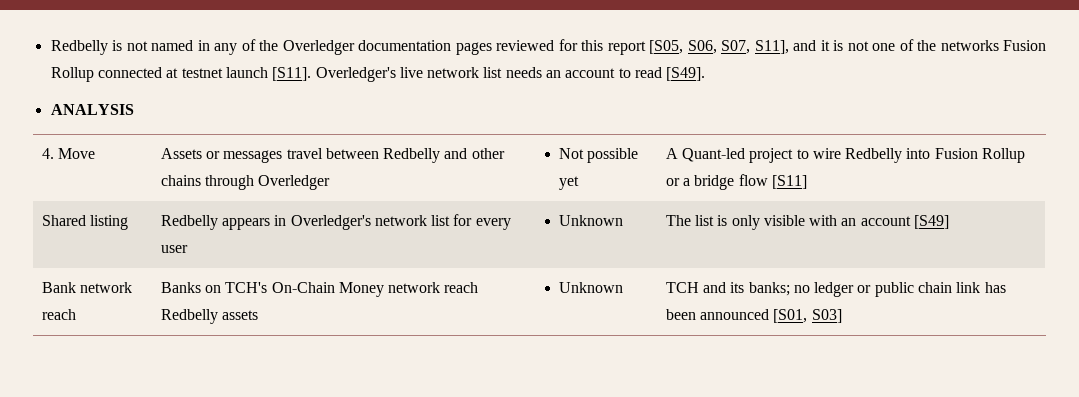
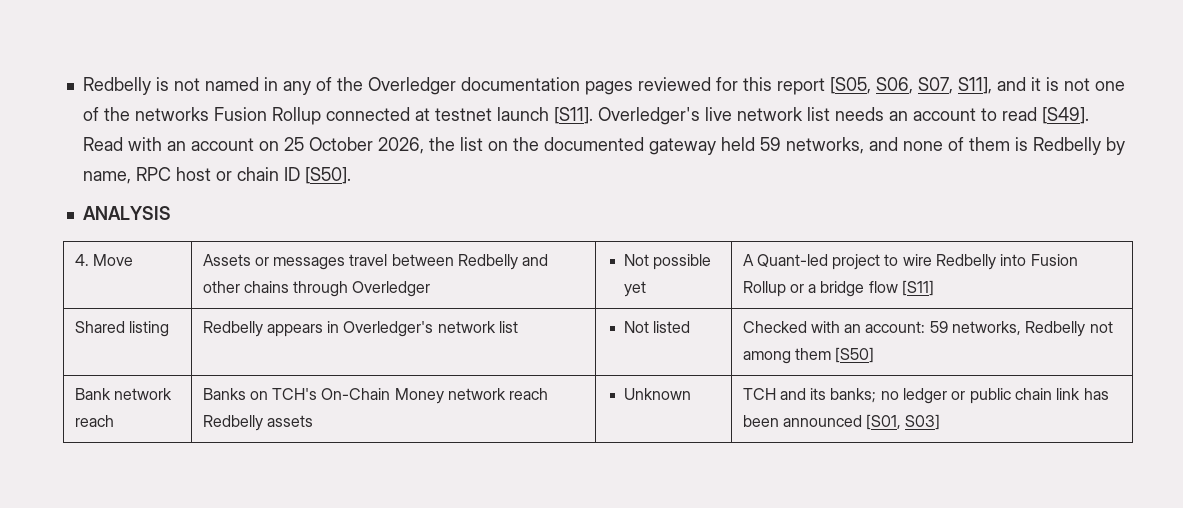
(706, 74) none -> [82,137,1125,155] [82,167,351,184] Read with an account on 25 October 2026, the list on the documented gateway held 59 networks, and none of them is Redbelly by name, RPC host or chain ID [S50].
[453,214,511,230] [160,245,188,253] [559,215,624,226] [665,215,950,230] for every user | Unknown | The list is only visible with an account [S49] -> [624,321,691,333] [742,321,1113,337] [742,347,875,364] | Not listed | Checked with an account: 59 networks, Redbelly not among them [S50]

